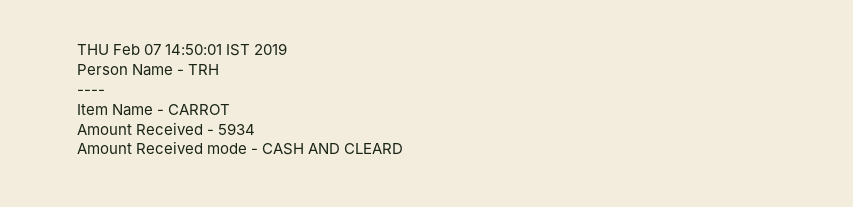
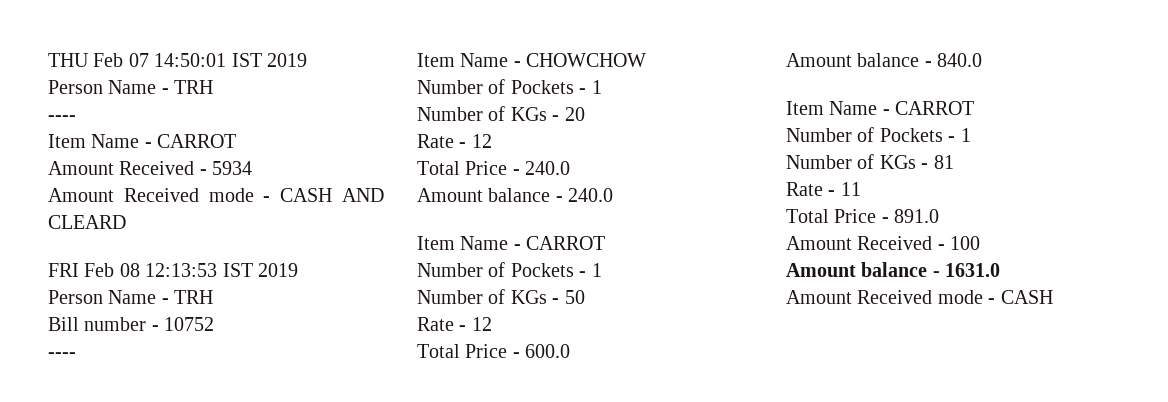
(404, 148) none -> [48,263,298,277] [48,290,214,304] [48,317,215,331] [48,352,76,358] [417,53,647,67] [417,79,602,94] [417,106,585,121] [417,134,492,148] [417,161,571,175] [417,188,614,202] [417,236,606,250] [417,262,602,277] [417,289,585,304] [417,317,492,331] [417,344,571,358] [786,53,983,67] [786,101,975,115] [786,127,971,142] [786,154,954,169] [786,182,861,196] [786,209,940,223] [786,236,981,250] [786,262,1001,277] [786,290,1053,304] // FRI Feb 08 12:13:53 IST 2019 // Person Name - TRH // Bill number - 10752 // ---- // Item Name - CHOWCHOW // Number of Pockets - 1 // Number of KGs - 20 // Rate - 12 // Total Price - 240.0 // Amount balance - 240.0 // Item Name - CARROT // Number of Pockets - 1 // Number of KGs - 50 // Rate - 12 // Total Price - 600.0 // Amount balance - 840.0 // Item Name - CARROT // Number of Pockets - 1 // Number of KGs - 81 // Rate - 11 // Total Price - 891.0 // Amount Received - 100 // Amount balance - 1631.0 // Amount Received mode - CASH

